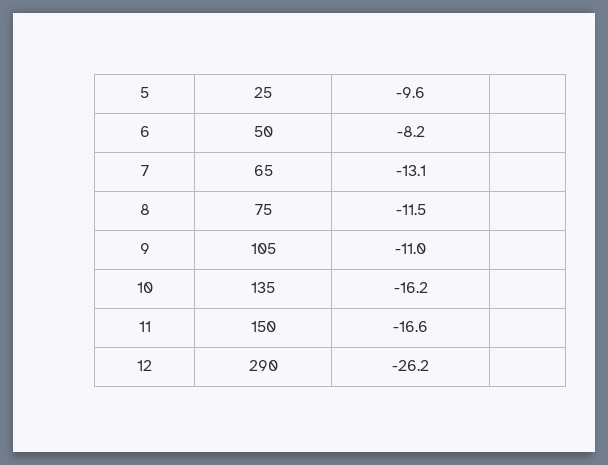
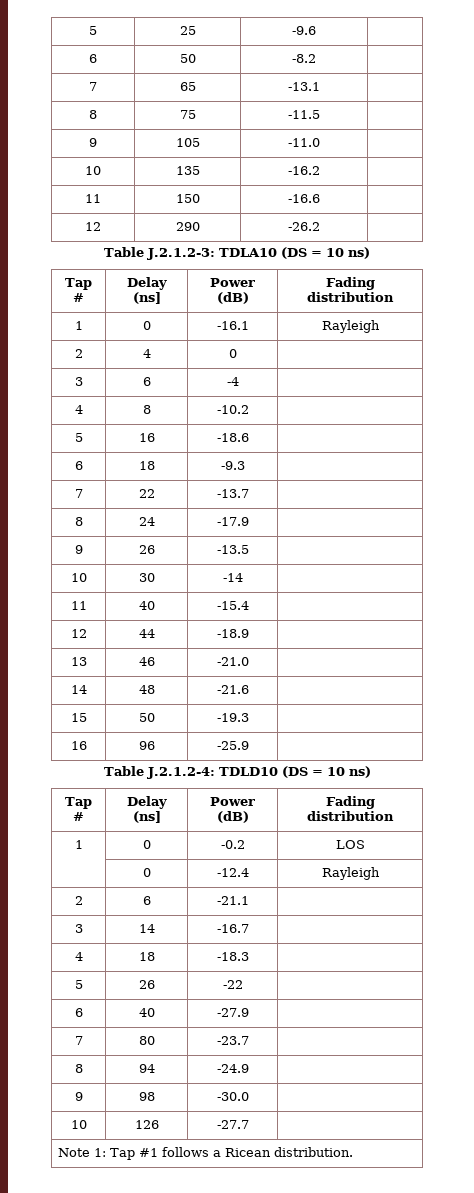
(429, 365) none -> [104,247,370,260] [65,278,93,290] [73,293,84,302] [126,277,167,290] [132,292,161,304] [210,278,255,287] [216,292,249,304] [325,277,375,290] [307,292,394,302] [74,321,83,330] [142,321,151,330] [216,321,249,330] [321,320,380,333] [74,349,83,358] [142,349,151,358] [228,349,237,358] [74,377,83,386] [142,377,151,386] [226,377,239,386] [74,405,83,414] [142,405,151,414] [216,405,249,414] [74,433,83,442] [138,433,155,442] [216,433,249,442] [74,461,83,470] [138,461,155,470] [220,461,245,470] [74,489,83,498] [138,489,155,498] [216,489,249,498] [74,517,83,526] [138,517,155,526] [216,517,249,526] [74,545,83,554] [138,545,155,554] [216,545,249,554] [70,573,87,582] [138,573,155,582] [222,573,243,582] [70,601,87,610] [138,601,155,610] [216,601,249,610] [70,629,87,638] [138,629,155,638] [216,629,249,638] [70,657,87,666] [138,657,155,666] [216,657,249,666] [70,685,87,694] [138,685,155,694] [216,685,249,694] [70,713,87,722] [138,713,155,722] [216,713,249,722] [70,741,87,750] [138,741,155,750] [216,741,249,750] [103,766,371,779] [65,797,93,809] [73,812,84,821] [126,796,167,809] [132,811,161,823] [210,797,255,806] [216,811,249,823] [325,796,375,809] [307,811,394,821] [74,840,83,849] [142,840,151,849] [220,840,245,849] [335,840,365,849] [142,868,151,877] [216,868,249,877] [321,867,380,880] [74,896,83,905] [142,896,151,905] [216,896,249,905] [74,924,83,933] [138,924,155,933] [216,924,249,933] [74,952,83,961] [138,952,155,961] [216,952,249,961] [74,980,83,989] [138,980,155,989] [222,980,243,989] [74,1008,83,1017] [138,1008,155,1017] [216,1008,249,1017] [74,1036,83,1045] [138,1036,155,1045] [216,1036,249,1045] [74,1064,83,1073] [138,1064,155,1073] [216,1064,249,1073] [74,1092,83,1101] [138,1092,155,1101] [216,1092,249,1101] [70,1120,87,1129] [134,1120,159,1129] [216,1120,249,1129] [58,1147,354,1160] // Table J.2.1.2-3: TDLA10 (DS = 10 ns) // Tap # | Delay (ns] | Power (dB) | Fading distribution // 1 | 0 | -16.1 | Rayleigh // 2 | 4 | 0 | // 3 | 6 | -4 | // 4 | 8 | -10.2 | // 5 | 16 | -18.6 | // 6 | 18 | -9.3 | // 7 | 22 | -13.7 | // 8 | 24 | -17.9 | // 9 | 26 | -13.5 | // 10 | 30 | -14 | // 11 | 40 | -15.4 | // 12 | 44 | -18.9 | // 13 | 46 | -21.0 | // 14 | 48 | -21.6 | // 15 | 50 | -19.3 | // 16 | 96 | -25.9 | // Table J.2.1.2-4: TDLD10 (DS = 10 ns) // Tap # | Delay (ns] | Power (dB) | Fading distribution // 1 | 0 | -0.2 | LOS // | 0 | -12.4 | Rayleigh // 2 | 6 | -21.1 | // 3 | 14 | -16.7 | // 4 | 18 | -18.3 | // 5 | 26 | -22 | // 6 | 40 | -27.9 | // 7 | 80 | -23.7 | // 8 | 94 | -24.9 | // 9 | 98 | -30.0 | // 10 | 126 | -27.7 | // Note 1: Tap #1 follows a Ricean distribution.

